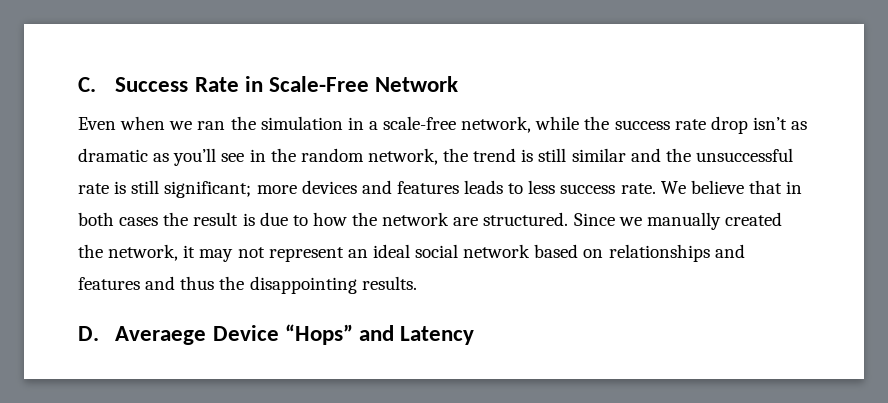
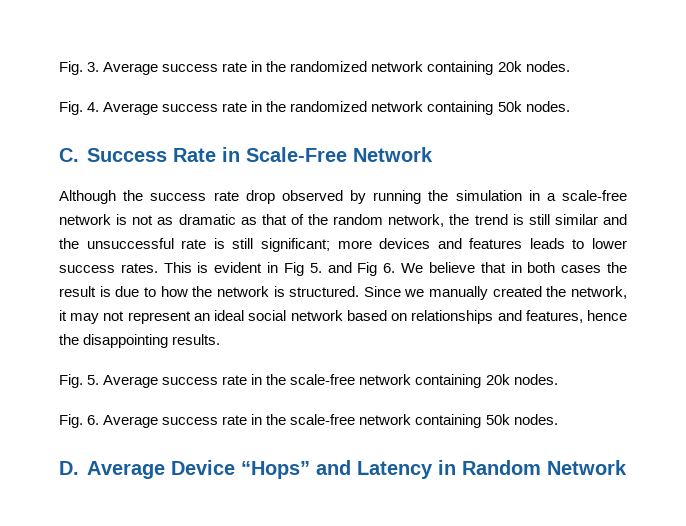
(78, 84) none -> [59,61,570,75] [59,101,570,115] Fig. 3. Average success rate in the randomized network containing 20k nodes. // Fig. 4. Average success rate in the randomized network containing 50k nodes. //
[78,116,226,130] Even when we ran -> [59,190,422,204] Although the success rate drop observed by running
[461,116,808,134] [78,148,266,166] network, while the success rate drop isn’t as dramatic as you’ll see in -> [59,214,304,225] network is not as dramatic as that of
[528,180,656,194] less success rate. -> [592,238,627,249] [59,262,396,276] lower success rates. This is evident in Fig 5. and Fig 6.
[453,217,479,226] are -> [273,286,285,297] is
[78,276,215,290] features and thus -> [525,310,627,323] features, hence
(417, 283) none -> [59,374,558,388] [59,414,558,428] // Fig. 5. Average success rate in the scale-free network containing 20k nodes. // Fig. 6. Average success rate in the scale-free network containing 50k nodes.
[115,326,207,345] Averaege -> [86,461,165,479] Average
(475, 335) none -> [437,460,627,475] in Random Network

